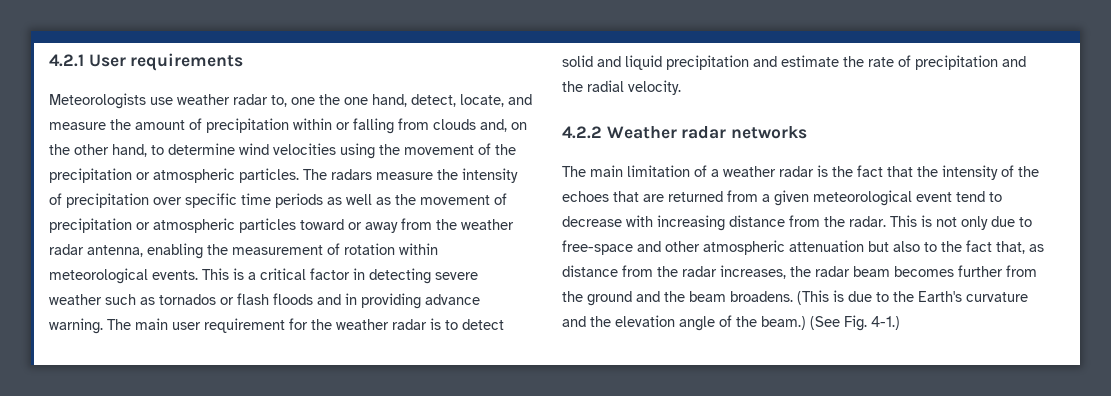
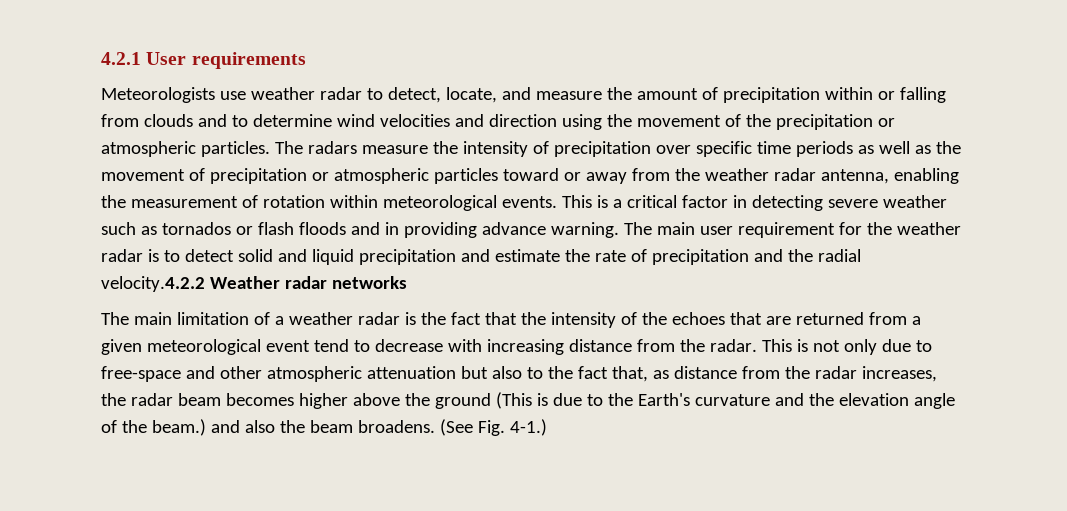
[271,94,407,107] to, one the one hand, -> [366,88,383,100] to
[480,119,527,132] [49,144,147,157] and, on the other hand, -> [197,114,227,127] and
(336, 149) none -> [454,114,557,127] and direction
[628,80,681,95] [562,126,602,139] velocity. // 4.2.2 -> [101,276,205,292] velocity.4.2.2
[958,265,1037,277] [562,291,793,306] further from the ground and the beam broadens. -> [298,393,491,409] higher above the ground
(806, 323) none -> [210,420,435,433] and also the beam broadens.

